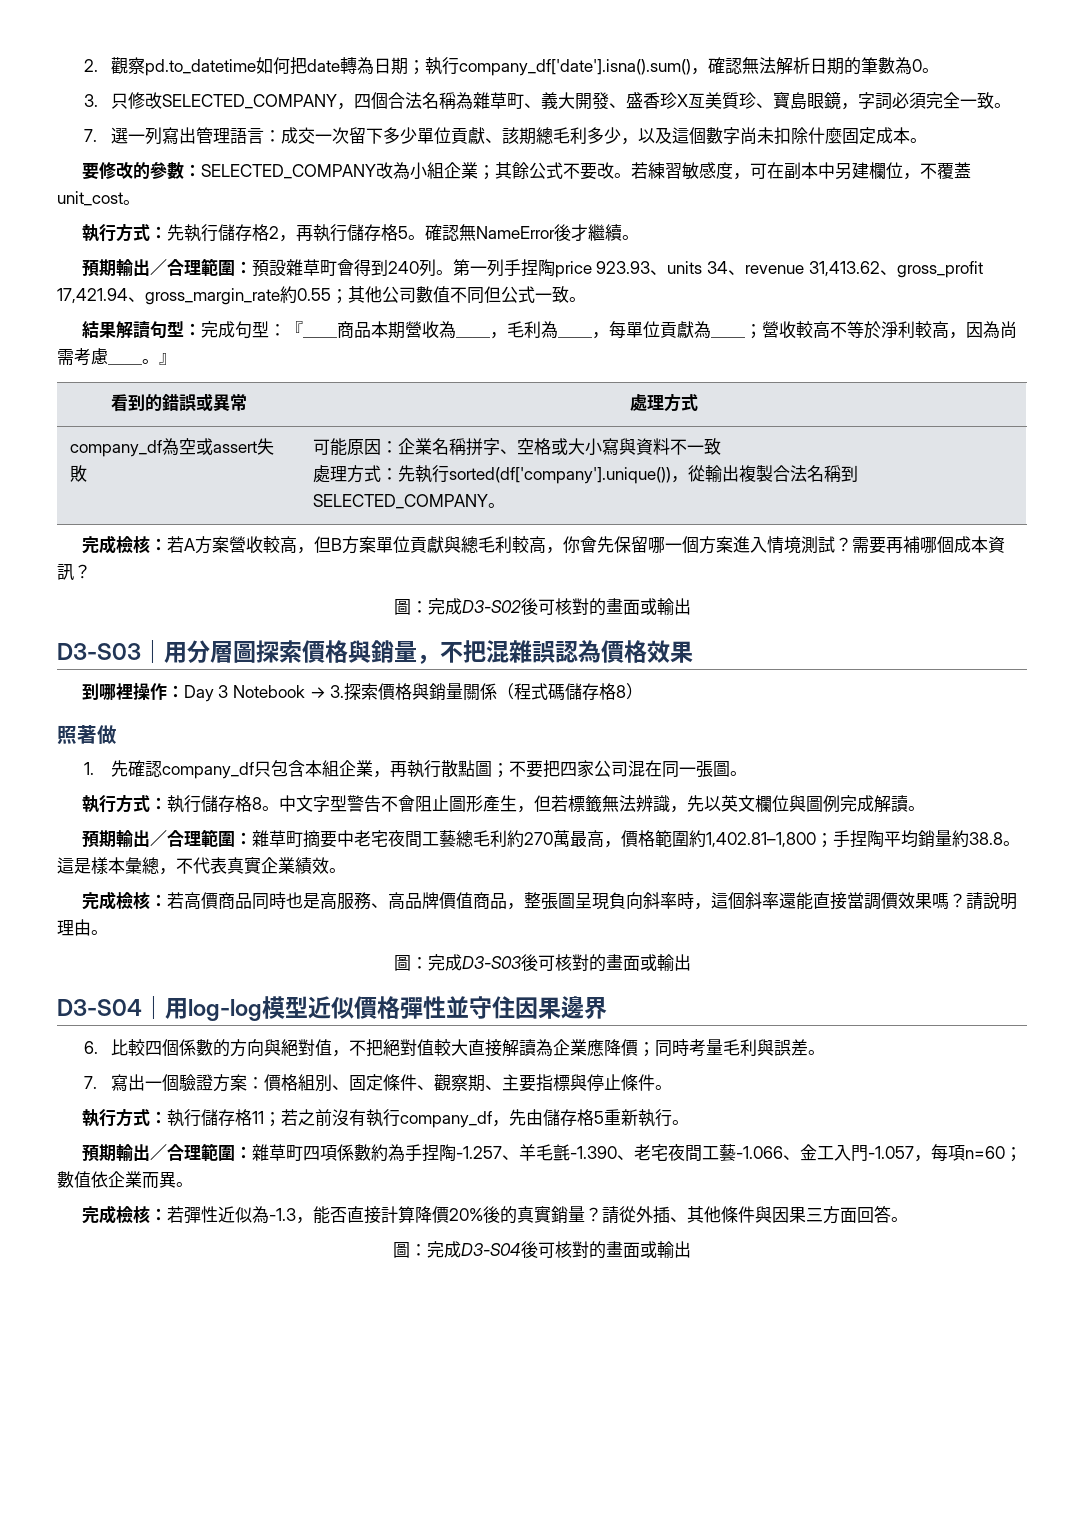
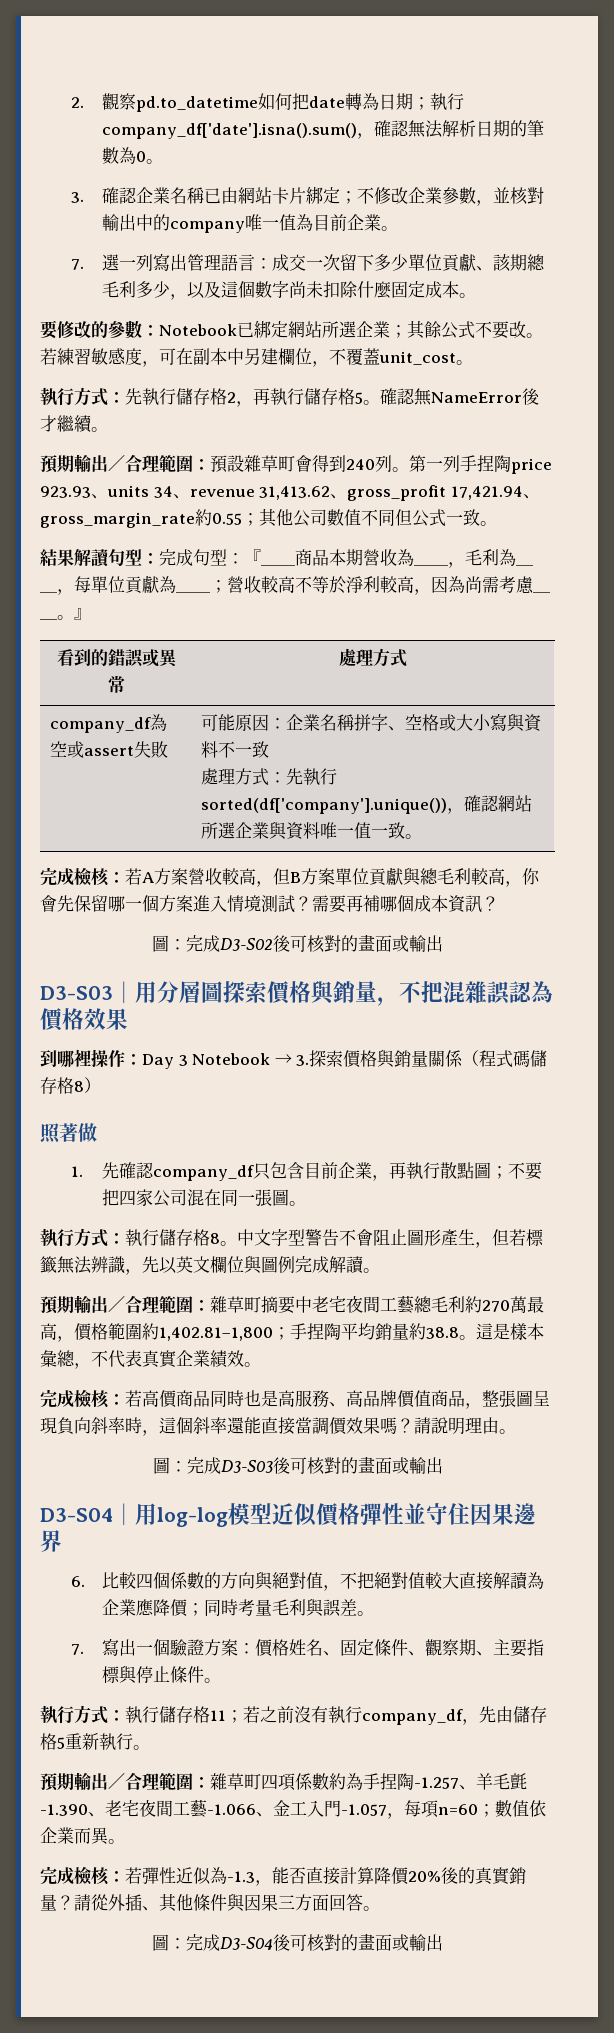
[111,92,995,110] 只修改SELECTED_COMPANY，四個合法名稱為雜草町、義大開發、盛香珍X亙美質珍、寶島眼鏡，字詞必須完全一致 -> [101,186,544,206] [101,214,381,233] 確認企業名稱已由網站卡片綁定；不修改企業參數，並核對輸出中的company唯一值為目前企業
[200,162,444,180] SELECTED_COMPANY改為小組 -> [159,320,357,338] Notebook已綁定網站所選
[687,465,858,482] [312,494,488,509] 從輸出複製合法名稱到SELECTED_COMPANY -> [464,795,533,812] [201,822,406,840] 確認網站所選企業與資料唯一值一致
[305,760,340,777] 本組 -> [303,1162,338,1179] 目前
[298,1074,333,1092] 組別 -> [288,1639,323,1656] 姓名

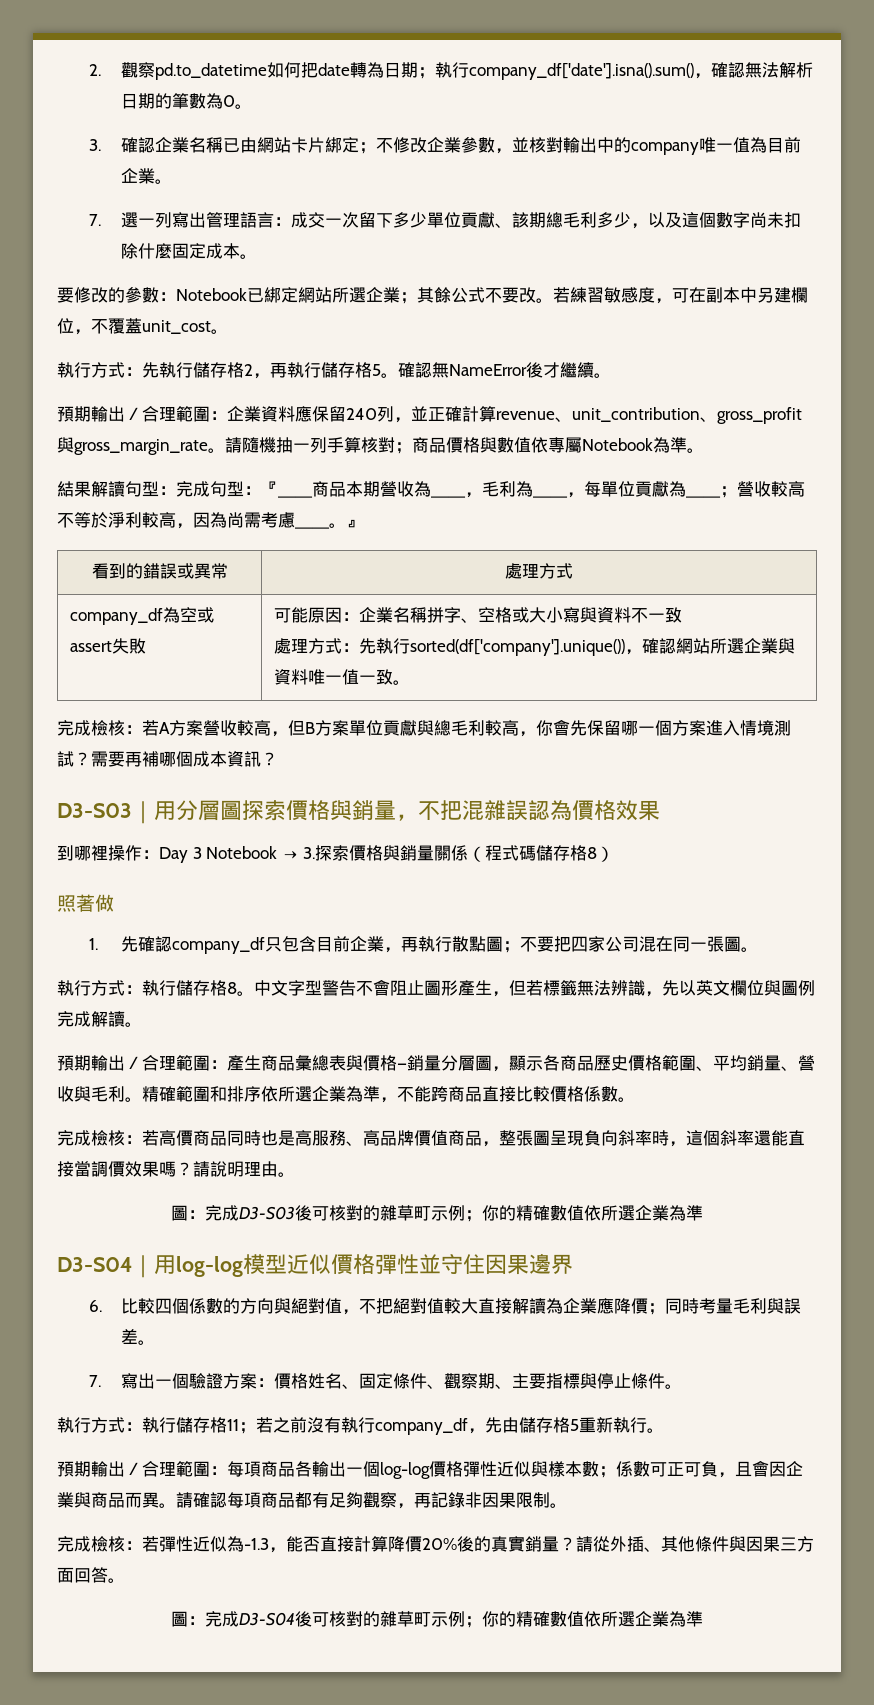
[210,455,552,474] [40,485,540,501] [40,508,480,528] 預設雜草町會得到240列。第一列手捏陶price 923.93、units 34、revenue 31,413.62、gross_profit 17,421.94、gross_margin_rate約0.55；其他公司數值不同但公式一致 -> [227,406,802,424] [57,437,687,455] 企業資料應保留240列，並正確計算revenue、unit_contribution、gross_profit與gross_margin_rate。請隨機抽一列手算核對；商品價格與數值依專屬Notebook為準
[152,934,443,953] // 圖：完成D3-S02後可核對的畫面或輸出 -> (278, 759) none
[210,1295,544,1314] [40,1323,544,1342] [40,1350,244,1369] 雜草町摘要中老宅夜間工藝總毛利約270萬最高，價格範圍約1,402.81–1,800；手捏陶平均銷量約38.8。這是樣本彙總，不代表真實企業績效 -> [227,1055,815,1072] [57,1086,618,1103] 產生商品彙總表與價格—銷量分層圖，顯示各商品歷史價格範圍、平均銷量、營收與毛利。精確範圍和排序依所選企業為準，不能跨商品直接比較價格係數
[357,1456,443,1474] 畫面或輸出 -> [380,1205,703,1222] 雜草町示例；你的精確數值依所選企業為準
[210,1773,527,1791] [40,1799,546,1819] [40,1827,109,1845] 雜草町四項係數約為手捏陶-1.257、羊毛氈-1.390、老宅夜間工藝-1.066、金工入門-1.057，每項n=60；數值依企業而異 -> [227,1460,803,1479] [57,1492,550,1509] 每項商品各輸出一個log-log價格彈性近似與樣本數；係數可正可負，且會因企業與商品而異。請確認每項商品都有足夠觀察，再記錄非因果限制
[358,1933,443,1951] 畫面或輸出 -> [380,1611,703,1628] 雜草町示例；你的精確數值依所選企業為準

